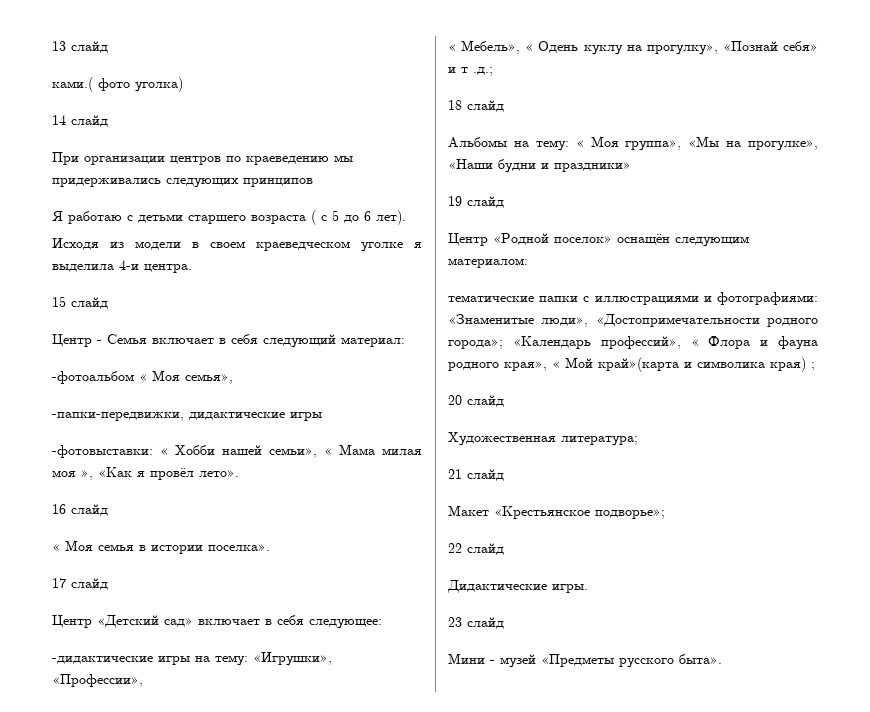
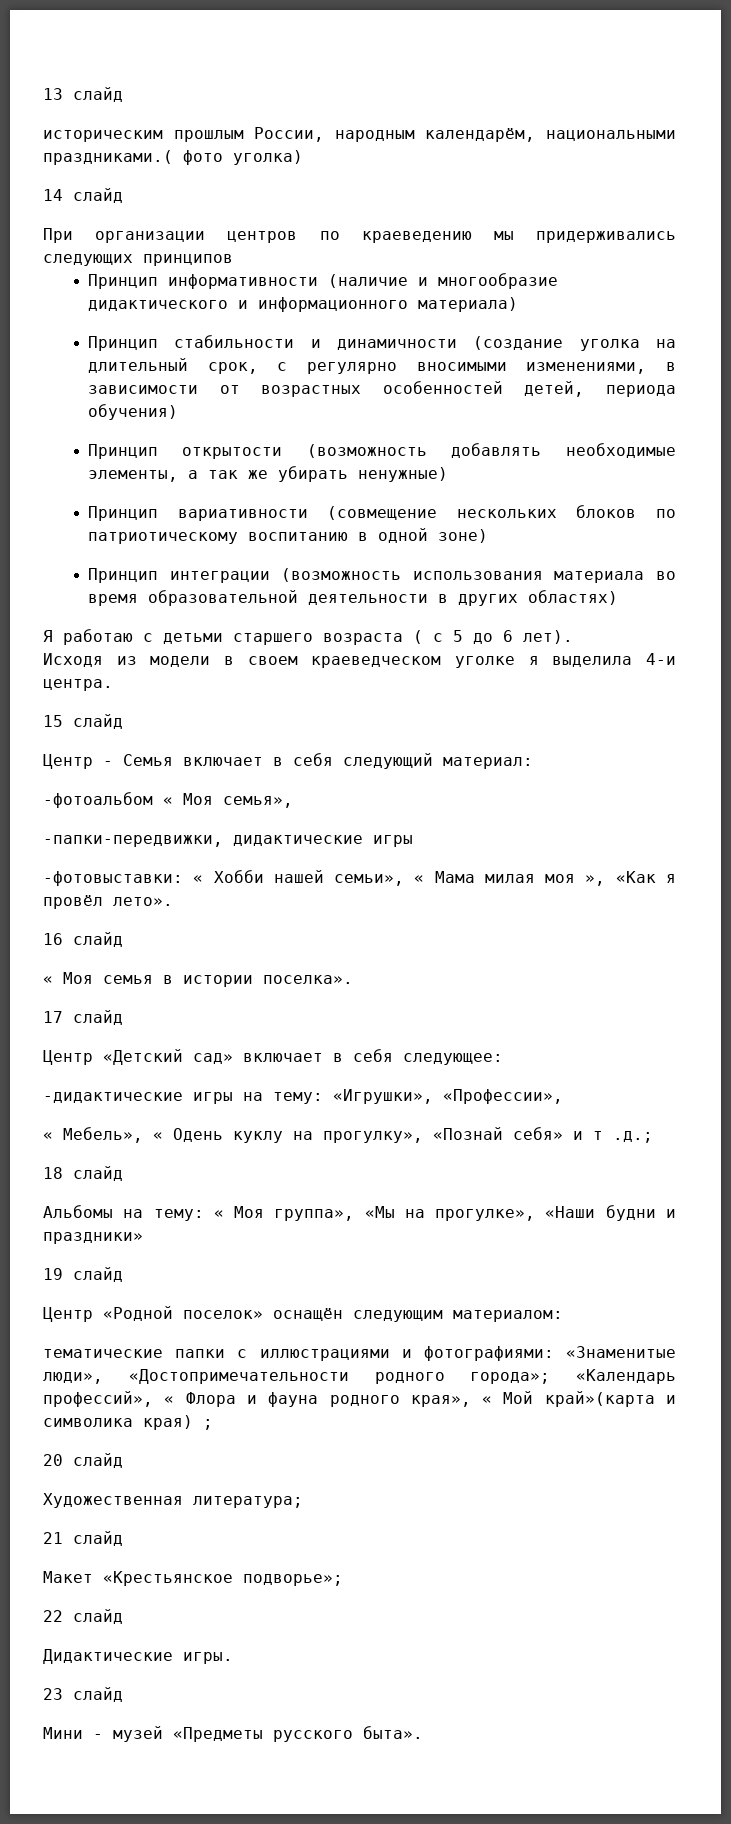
[52,77,93,92] ками.( -> [43,127,676,142] [43,150,173,165] историческим прошлым России, народным календарём, национальными праздниками.(
(313, 182) none -> [87,273,558,289] [87,297,518,312] [87,335,676,351] [87,358,676,374] [87,381,676,397] [87,404,178,420] [87,443,676,459] [87,466,448,482] [87,505,676,521] [87,528,488,544] [87,568,676,583] [87,590,618,606] // Принцип информативности (наличие и многообразие дидактического и информационного материала) // Принцип стабильности и динамичности (создание уголка на длительный срок, с регулярно вносимыми изменениями, в зависимости от возрастных особенностей детей, периода обучения) // Принцип открытости (возможность добавлять необходимые элементы, а так же убирать ненужные) // Принцип вариативности (совмещение нескольких блоков по патриотическому воспитанию в одной зоне) // Принцип интеграции (возможность использования материала во время образовательной деятельности в других областях)

